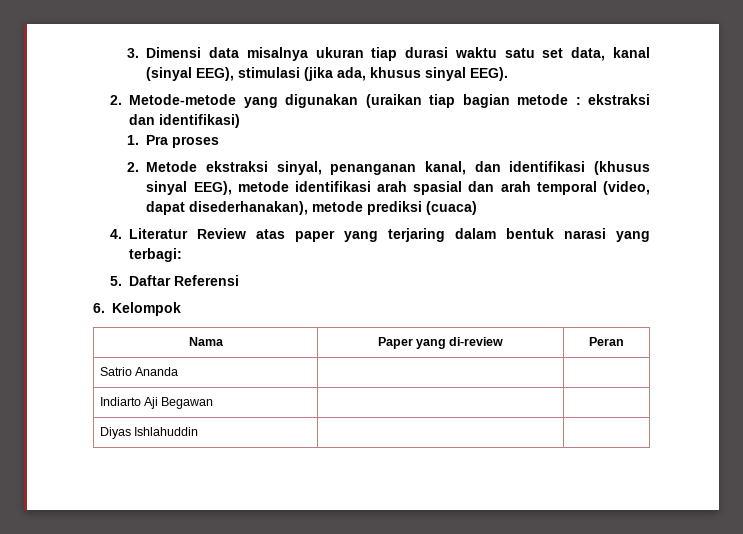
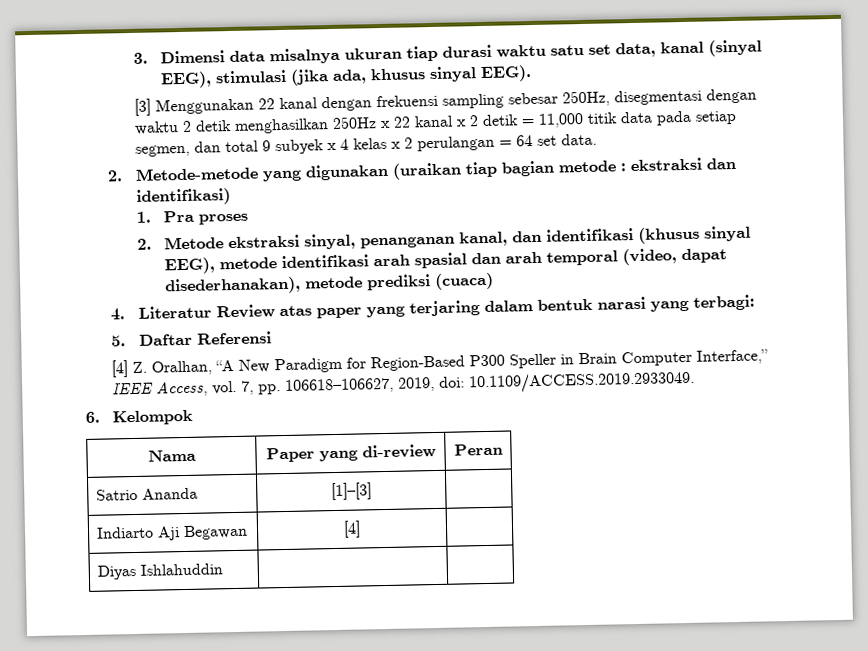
(509, 74) none -> [133,88,757,116] [133,110,737,135] [134,133,597,157] // [3] Menggunakan 22 kanal dengan frekuensi sampling sebesar 250Hz, disegmentasi dengan waktu 2 detik menghasilkan 250Hz x 22 kanal x 2 detik = 11,000 titik data pada setiap segmen, dan total 9 subyek x 4 kelas x 2 perulangan = 64 set data.
(240, 280) none -> [111,349,769,378] [112,370,696,397] // [4] Z. Oralhan, “A New Paradigm for Region-Based P300 Speller in Brain Computer Interface,” IEEE Access, vol. 7, pp. 106618–106627, 2019, doi: 10.1109/ACCESS.2019.2933049.
(179, 371) none -> [331,482,372,501] [1]–[3]
(214, 403) none -> [343,520,361,538] [4]

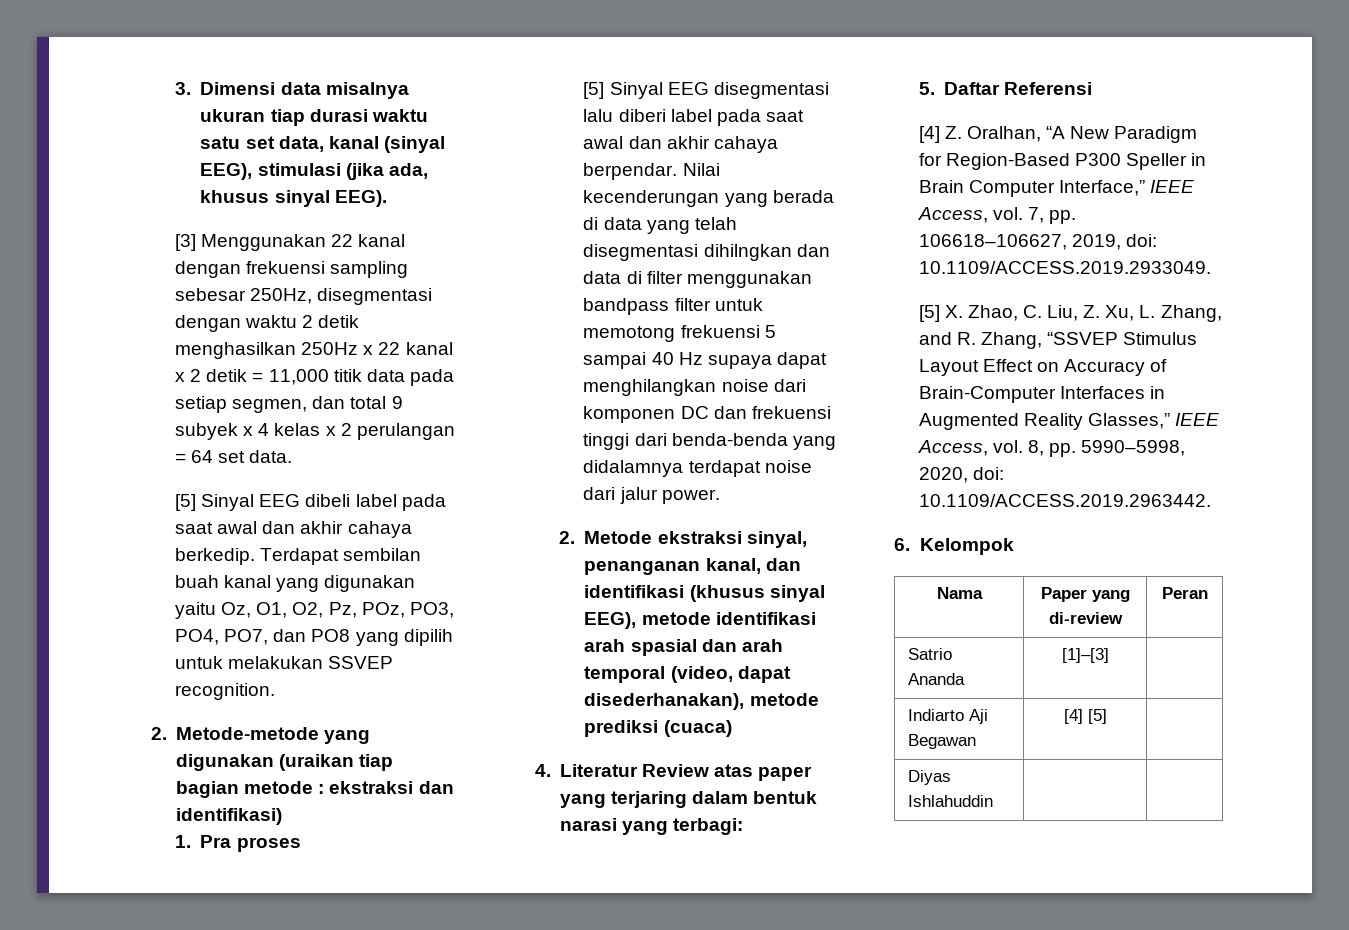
(597, 139) none -> [174,494,446,511] [174,521,412,538] [174,548,422,565] [174,575,416,592] [174,602,454,619] [174,629,453,646] [174,656,394,669] [174,683,275,700] // [5] Sinyal EEG dibeli label pada saat awal dan akhir cahaya berkedip. Terdapat sembilan buah kanal yang digunakan yaitu Oz, O1, O2, Pz, POz, PO3, PO4, PO7, dan PO8 yang dipilih untuk melakukan SSVEP recognition.
(249, 219) none -> [583,82,829,99] [583,109,805,126] [583,136,778,153] [583,163,720,180] [583,190,834,207] [583,217,737,234] [583,244,830,261] [583,271,812,288] [583,298,763,315] [583,325,776,342] [583,352,828,369] [583,379,806,396] [583,406,831,423] [583,433,836,450] [583,460,812,477] [583,487,720,504] // [5] Sinyal EEG disegmentasi lalu diberi label pada saat awal dan akhir cahaya berpendar. Nilai kecenderungan yang berada di data yang telah disegmentasi dihilngkan dan data di filter menggunakan bandpass filter untuk memotong frekuensi 5 sampai 40 Hz supaya dapat menghilangkan noise dari komponen DC dan frekuensi tinggi dari benda-benda yang didalamnya terdapat noise dari jalur power.
(696, 382) none -> [918,305,1222,322] [918,332,1198,349] [918,359,1168,376] [918,386,1165,403] [918,413,1219,430] [917,440,1186,457] [918,467,1004,483] [918,494,1211,507] // [5] X. Zhao, C. Liu, Z. Xu, L. Zhang, and R. Zhang, “SSVEP Stimulus Layout Effect on Accuracy of Brain-Computer Interfaces in Augmented Reality Glasses,” IEEE Access, vol. 8, pp. 5990–5998, 2020, doi: 10.1109/ACCESS.2019.2963442.
(361, 529) none -> [1087,709,1107,724] [5]

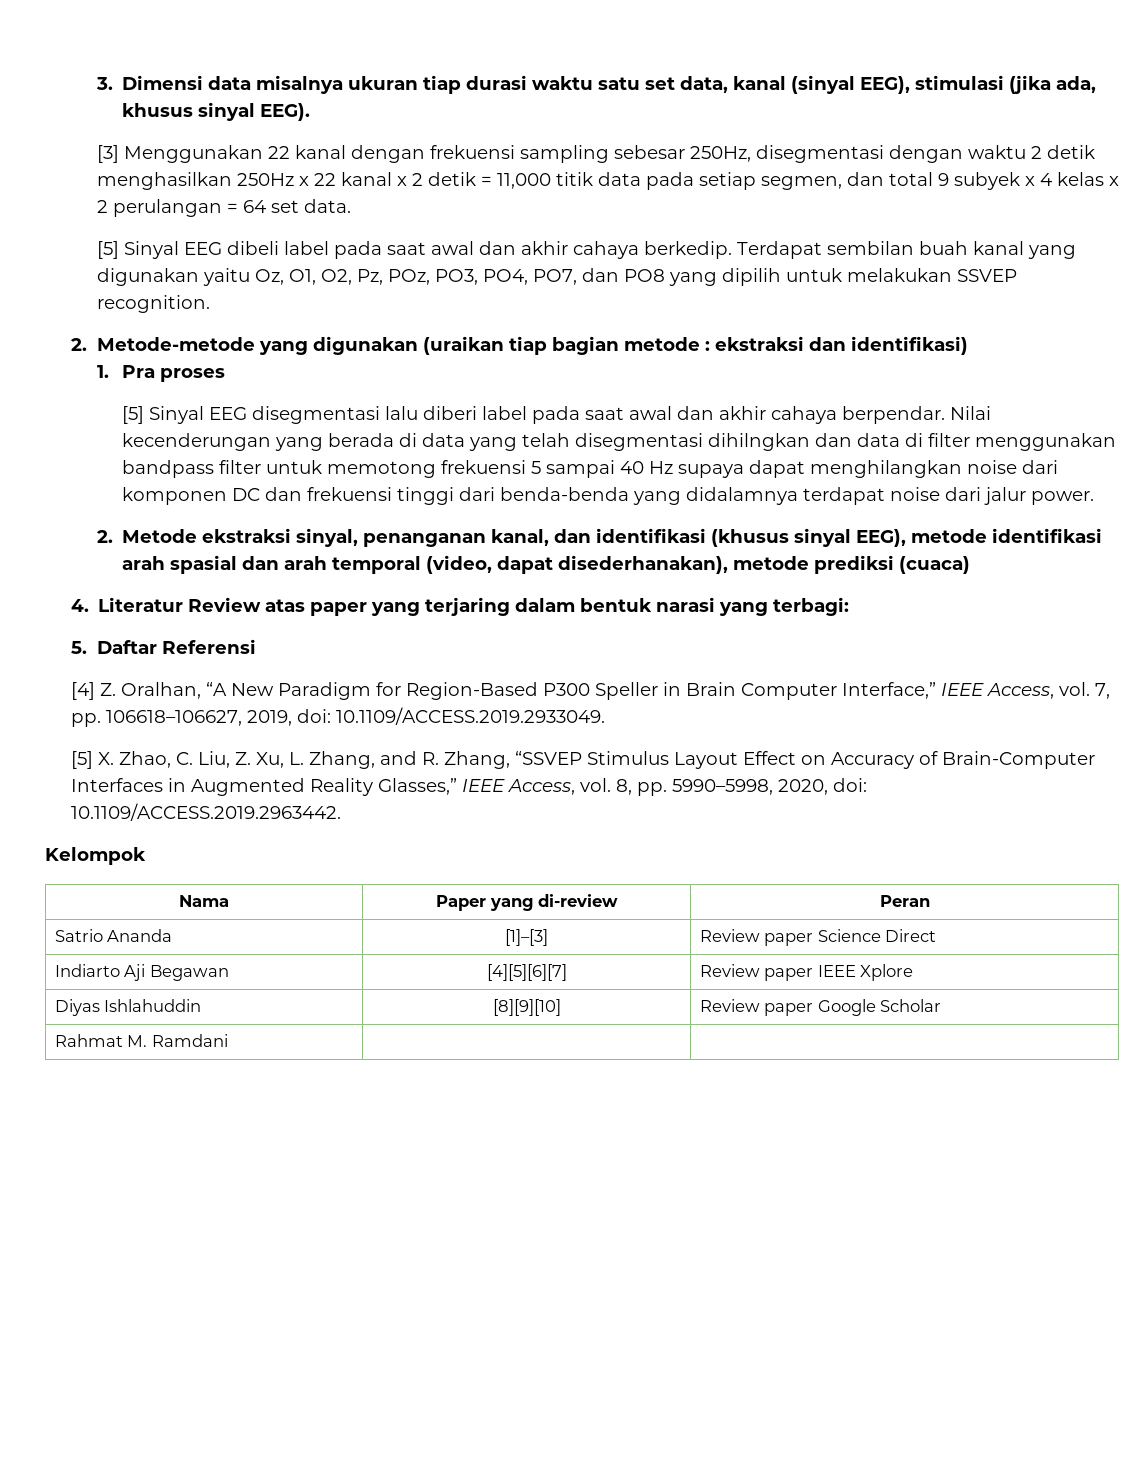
[894,538,910,551] 6. -> (341, 812) none
(1109, 655) none -> [699,929,937,946] Review paper Science Direct
[1063,709,1107,724] [908,770,952,785] [908,795,994,807] [4] [5] | // Diyas Ishlahuddin -> [486,964,567,981] [699,964,914,981] [54,999,202,1016] [492,999,561,1016] [699,999,942,1016] [54,1034,228,1047] [4][5][6][7] | Review paper IEEE Xplore // Diyas Ishlahuddin | [8][9][10] | Review paper Google Scholar // Rahmat M. Ramdani

